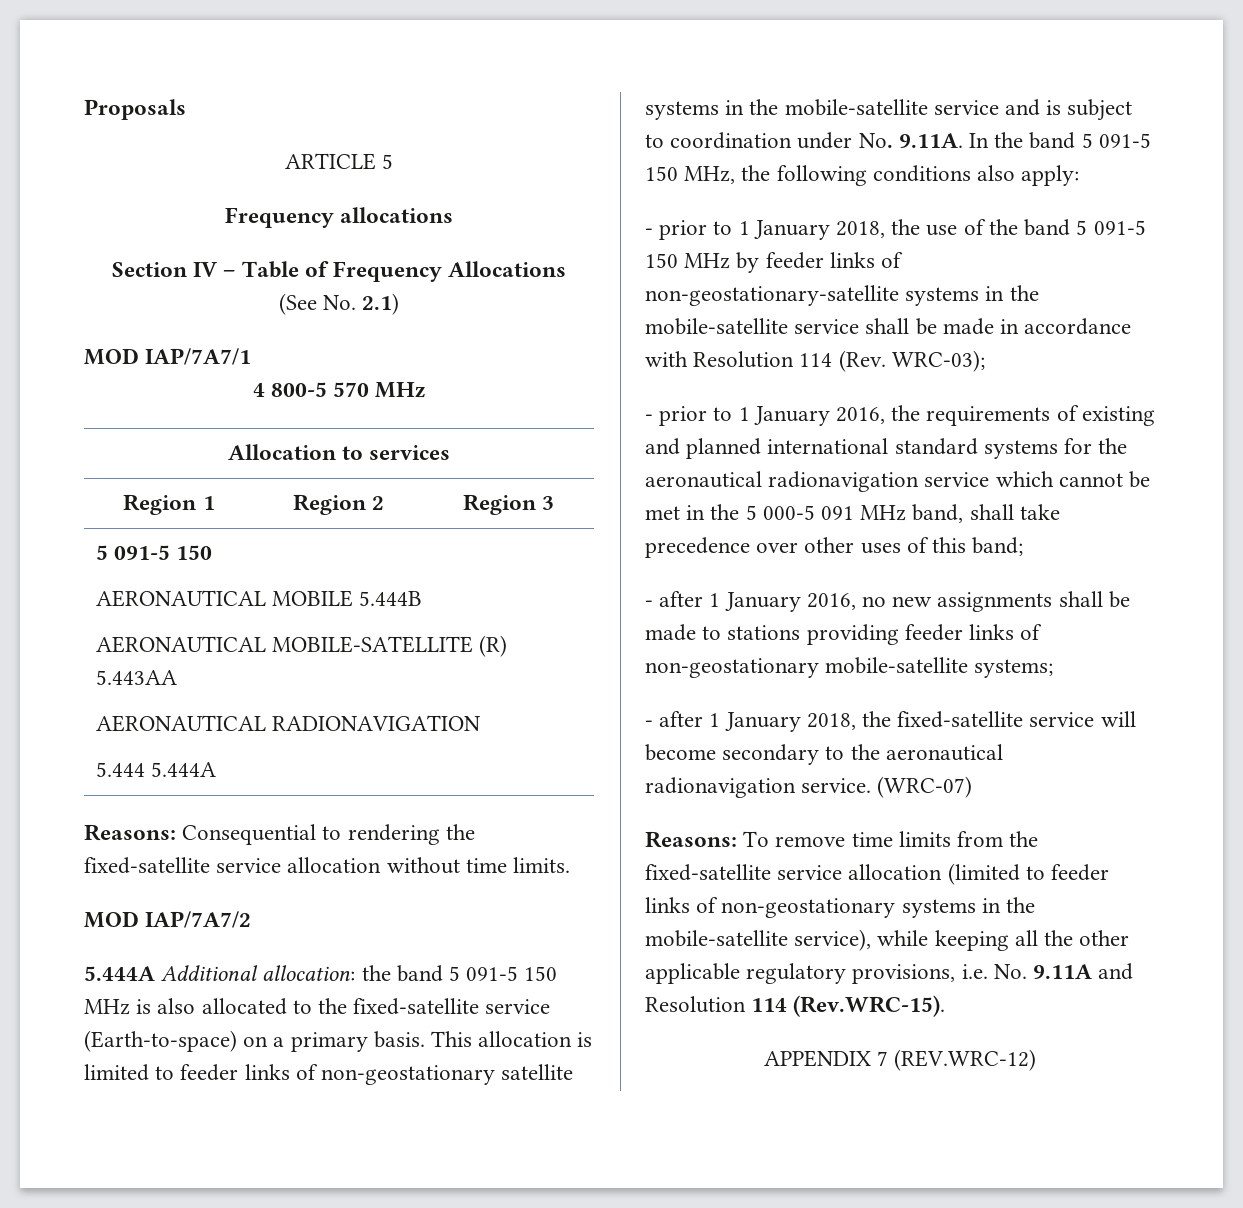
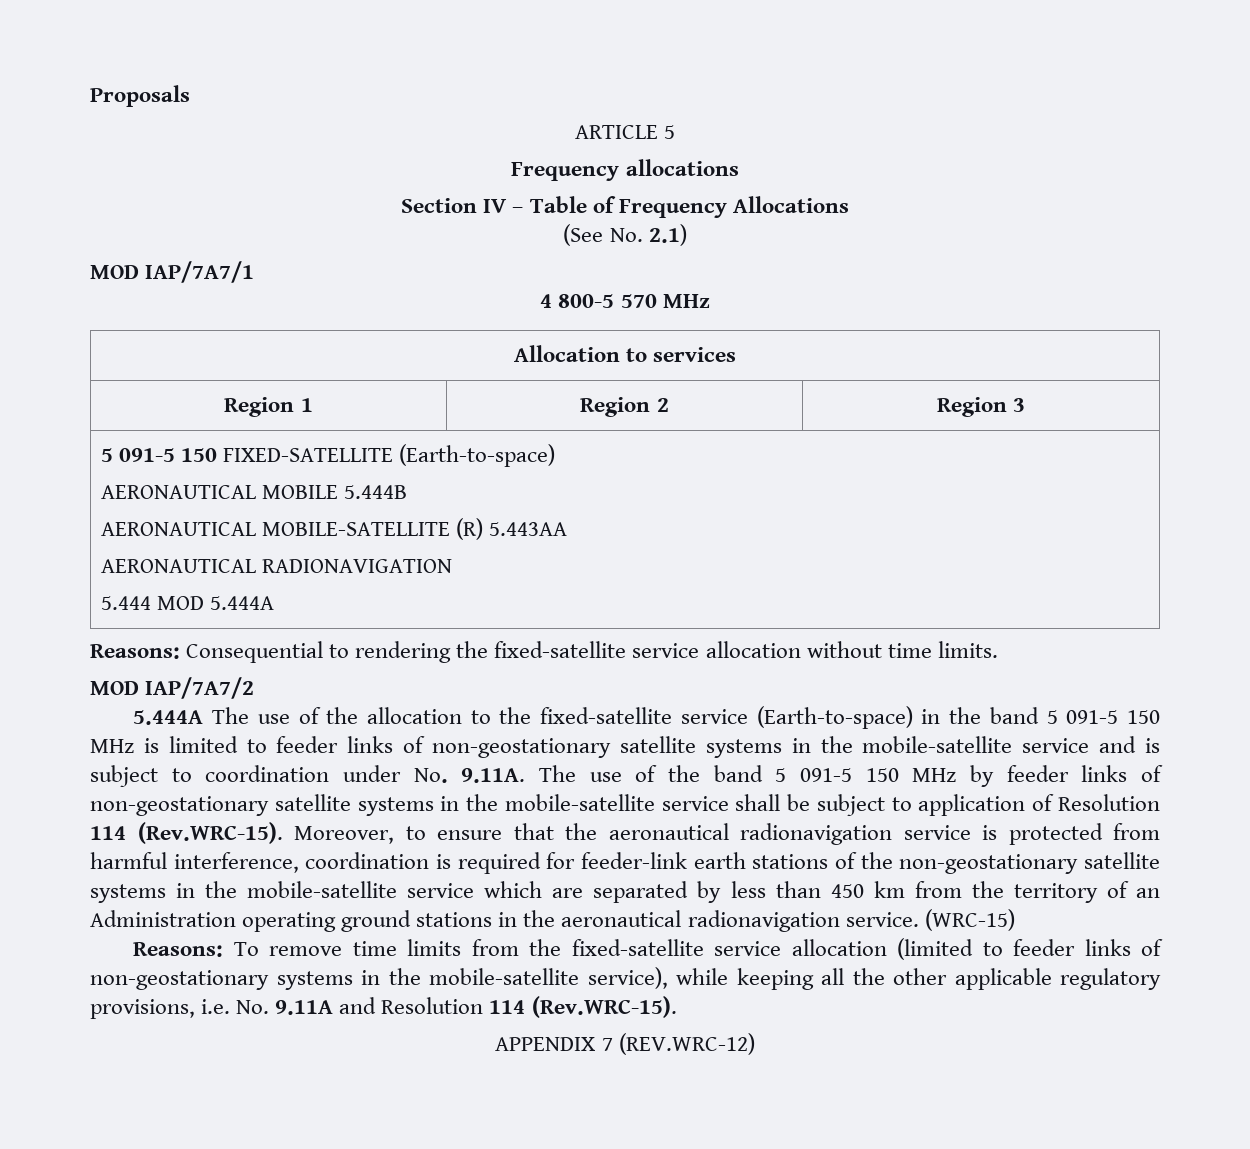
(213, 552) none -> [222,444,555,467] FIXED-SATELLITE (Earth-to-space)
(145, 769) none -> [156,596,204,610] MOD
[161,965,356,981] Additional allocation: -> [212,706,941,729] The use of the allocation to the fixed-satellite service (Earth-to-space) in
[157,998,551,1015] [84,1030,593,1052] also allocated to the fixed-satellite service (Earth-to-space) on a primary basis. This allocation is -> (159, 745) none
[969,132,1151,149] [645,165,1080,186] [645,219,921,240] In the band 5 091-5 150 MHz, the following conditions also apply: // - prior to 1 January 2018, the -> [539,765,576,782] The
[645,285,899,306] non-geostationary-satellite -> [90,794,351,816] non-geostationary satellite
[942,318,1132,335] [645,350,985,372] [645,405,1155,426] [645,438,1128,459] [645,471,1151,492] [645,504,1060,523] [645,537,1024,558] [645,591,1130,612] [645,624,1043,645] [645,657,1054,678] [645,711,1136,732] [645,744,845,765] made in accordance with Resolution 114 (Rev. WRC-03); // - prior to 1 January 2016, the requirements of existing and planned international standard systems for the aeronautical radionavigation service which cannot be met in the 5 000-5 091 MHz band, shall take precedence over other uses of this band; // - after 1 January 2016, no new assignments shall be made to stations providing feeder links of non-geostationary mobile-satellite systems; // - after 1 January 2018, the fixed-satellite service will become secondary to -> [816,794,1161,816] [90,822,1160,845] [90,852,1160,874] [90,881,1160,903] [90,910,518,932] subject to application of Resolution 114 (Rev.WRC-15). Moreover, to ensure that the aeronautical radionavigation service is protected from harmful interference, coordination is required for feeder-link earth stations of the non-geostationary satellite systems in the mobile-satellite service which are separated by less than 450 km from the territory of an Administration operating ground stations in
[877,776,973,798] (WRC-07) -> [924,909,1015,931] (WRC-15)

